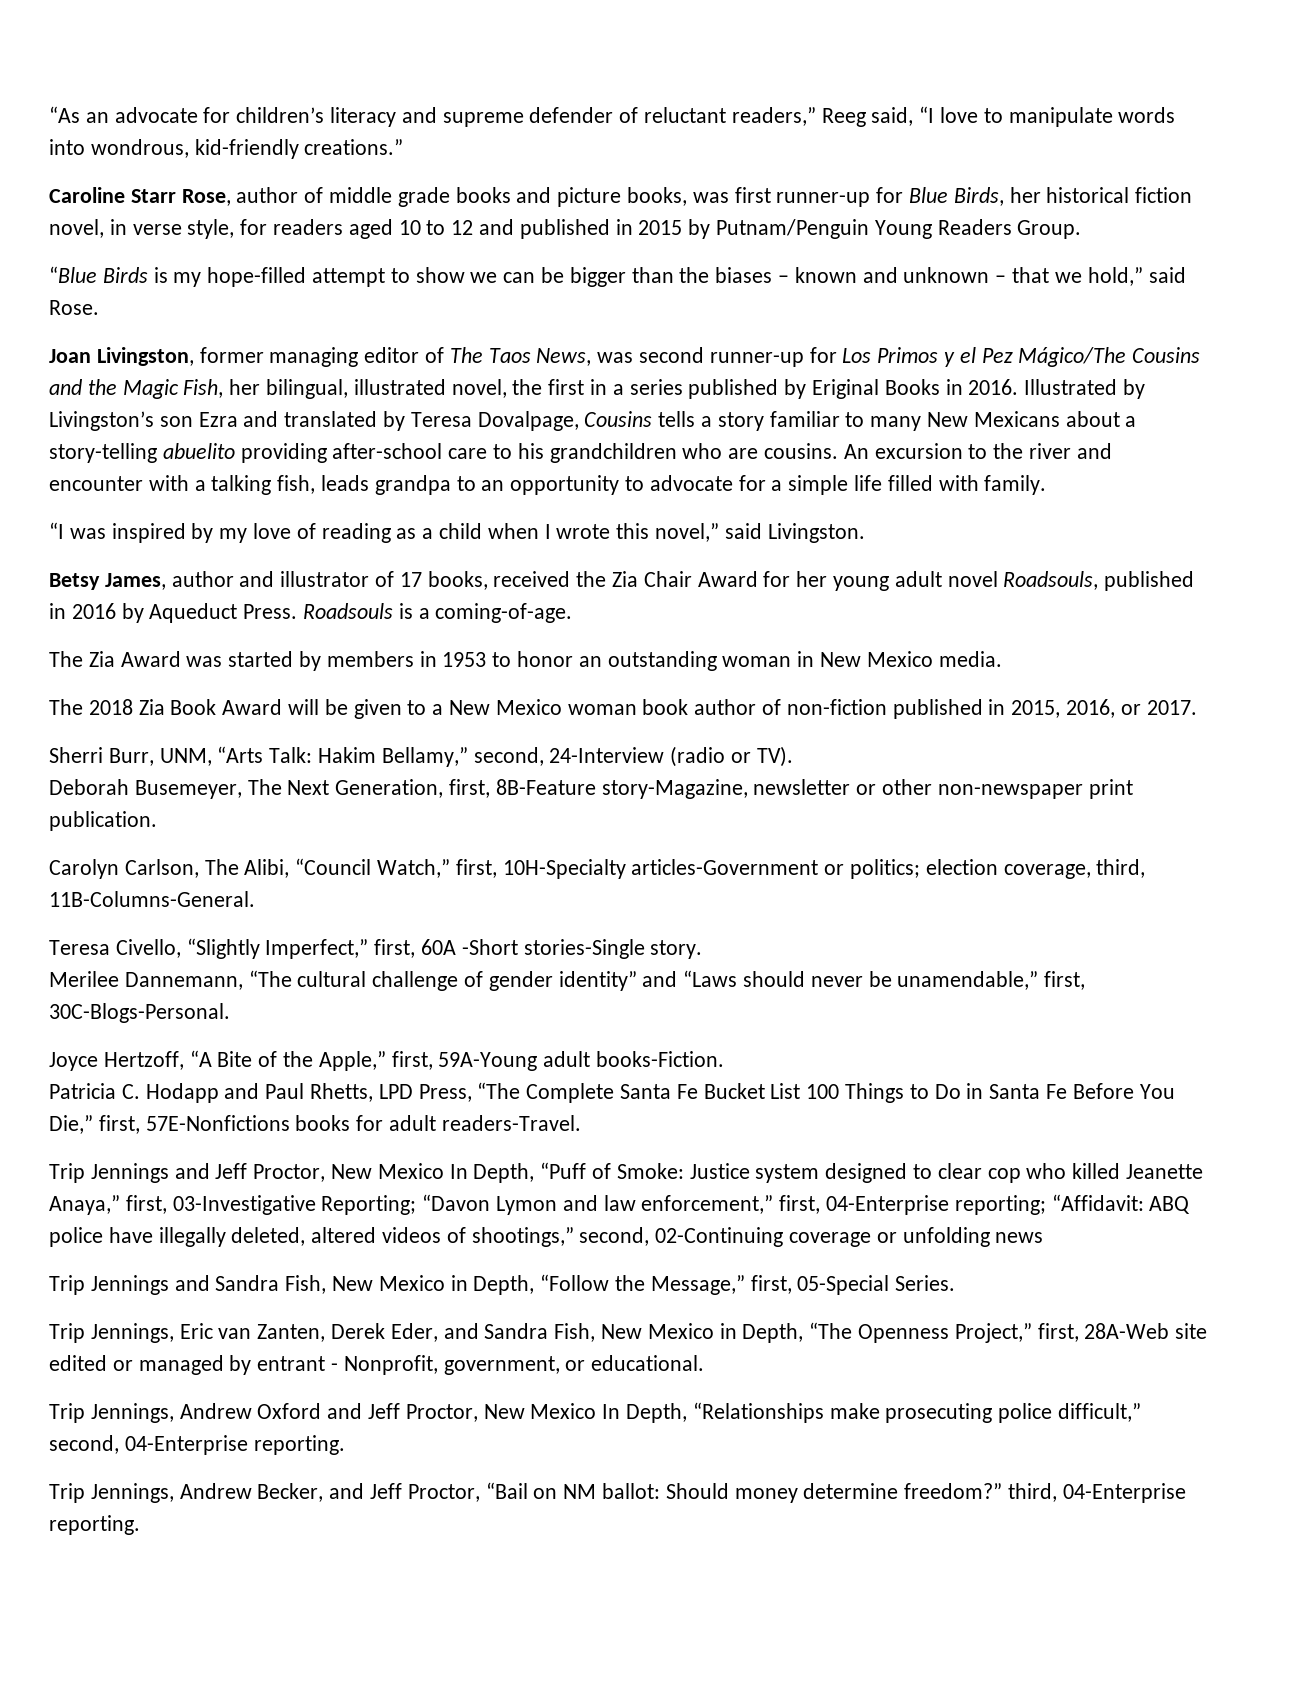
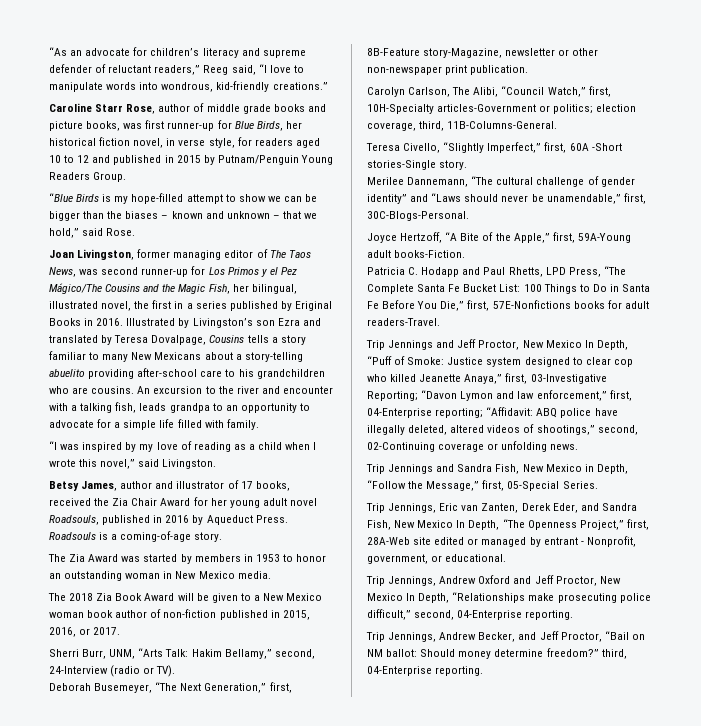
[435,603,573,623] coming-of-age. -> [120,531,223,542] coming-of-age story.
[247,779,444,798] The Next Generation, -> [155,682,267,693] “The Next Generation,”
[770,1083,801,1099] List -> [499,284,521,292] List:
[995,1232,1044,1243] news -> [550,444,579,450] news.
[719,1323,737,1339] in -> [456,520,466,528] In

